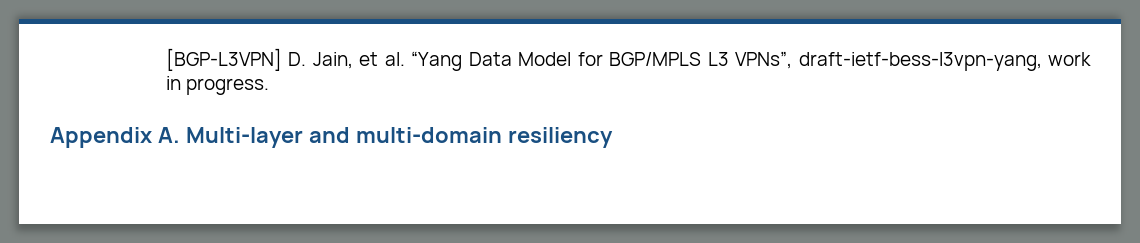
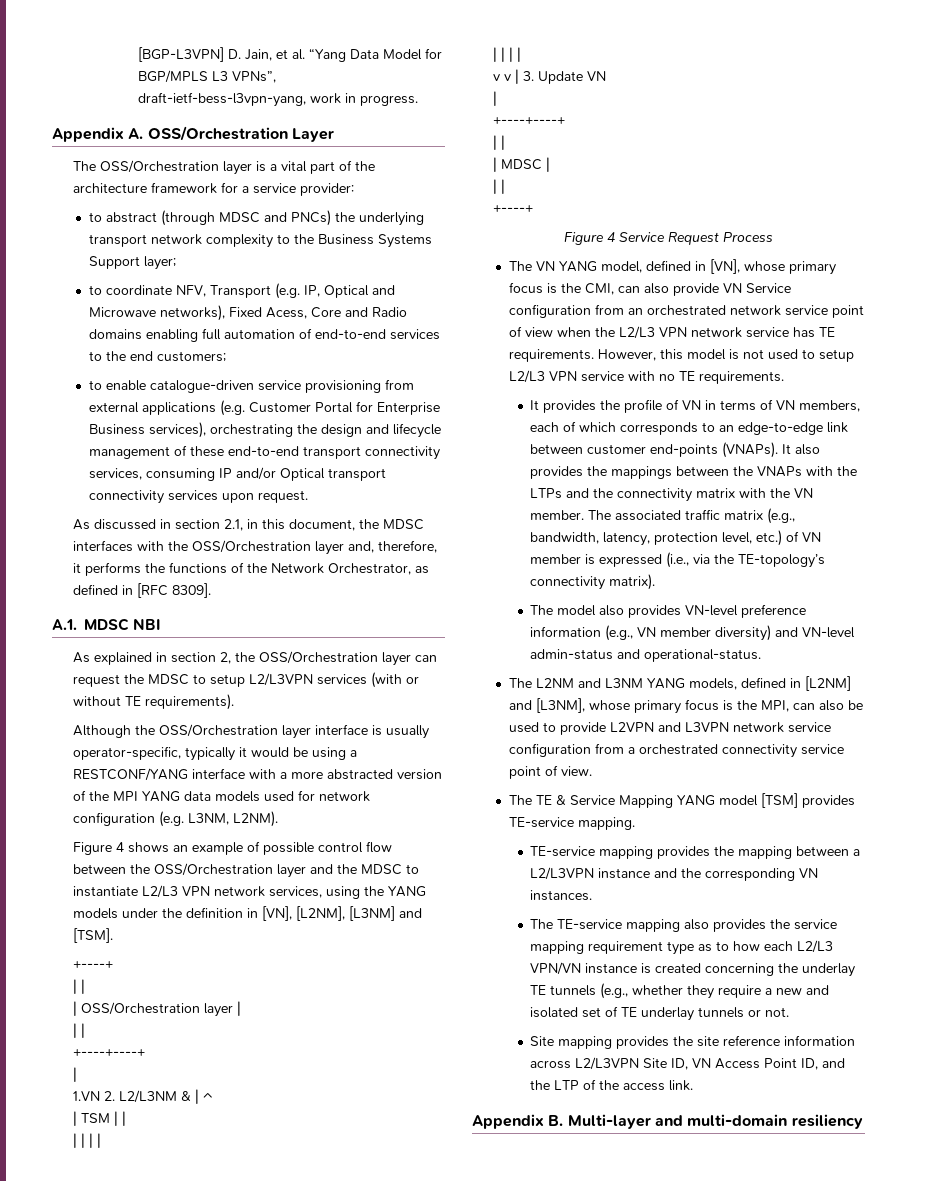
(180, 135) none -> [147,126,334,142] [73,160,376,175] [73,182,355,196] [88,210,424,226] [88,234,432,248] [88,256,176,270] [88,283,395,299] [88,305,407,321] [88,328,440,342] [88,351,226,362] [88,379,414,393] [88,400,440,416] [88,422,441,438] [88,445,440,460] [88,467,386,481] [88,490,308,504] [73,519,425,531] [73,540,438,555] [73,562,430,576] [73,583,212,598] [52,618,162,631] [73,651,438,666] [73,672,420,688] [73,694,235,710] [73,724,430,739] [73,746,358,761] [73,768,443,781] [73,790,371,802] [73,811,279,827] [73,841,393,855] [73,863,420,878] [73,885,427,899] [73,906,423,921] [73,928,114,943] [73,960,114,969] [73,979,86,994] [73,1001,242,1017] [73,1023,86,1038] [73,1048,146,1057] [73,1067,78,1082] [73,1089,214,1104] [73,1111,127,1126] [73,1133,102,1148] [493,47,522,62] [493,69,607,84] [493,91,498,106] [493,116,566,125] [493,135,506,150] [493,157,551,172] [493,179,506,194] [493,204,534,213] [564,232,773,245] [508,259,836,275] [508,282,791,296] [508,304,864,318] [508,326,835,339] [508,349,854,362] [508,370,784,384] [530,399,861,413] [530,421,849,435] [530,442,821,458] [530,466,858,479] [530,488,814,502] [530,508,796,524] [530,530,822,546] [530,552,826,568] [530,574,656,590] [530,604,807,618] [530,625,856,641] [530,649,762,662] [508,676,851,691] [508,698,863,714] [508,722,831,735] [508,743,844,758] [508,765,592,779] [508,793,855,808] [508,817,635,830] [530,846,861,859] [530,867,819,881] [530,890,593,901] [530,919,838,932] [530,940,834,955] [530,962,856,977] [530,983,830,999] [530,1006,790,1021] [530,1035,856,1049] [530,1057,846,1070] [530,1079,694,1091] [472,1114,564,1129] OSS/Orchestration Layer // The OSS/Orchestration layer is a vital part of the architecture framework for a service provider: // to abstract (through MDSC and PNCs) the underlying transport network complexity to the Business Systems Support layer; // to coordinate NFV, Transport (e.g. IP, Optical and Microwave networks), Fixed Acess, Core and Radio domains enabling full automation of end-to-end services to the end customers; // to enable catalogue-driven service provisioning from external applications (e.g. Customer Portal for Enterprise Business services), orchestrating the design and lifecycle management of these end-to-end transport connectivity services, consuming IP and/or Optical transport connectivity services upon request. // As discussed in section 2.1, in this document, the MDSC interfaces with the OSS/Orchestration layer and, therefore, it performs the functions of the Network Orchestrator, as defined in [RFC 8309]. // A.1. MDSC NBI // As explained in section 2, the OSS/Orchestration layer can request the MDSC to setup L2/L3VPN services (with or without TE requirements). // Although the OSS/Orchestration layer interface is usually operator-specific, typically it would be using a RESTCONF/YANG interface with a more abstracted version of the MPI YANG data models used for network configuration (e.g. L3NM, L2NM). // Figure 4 shows an example of possible control flow between the OSS/Orchestration layer and the MDSC to instantiate L2/L3 VPN network services, using the YANG models under the definition in [VN], [L2NM], [L3NM] and [TSM]. // +----+ // | | // | OSS/Orchestration layer | // | | // +----+----+ // | // 1.VN 2. L2/L3NM & | ^ // | TSM | | // | | | | // | | | | // v v | 3. Update VN // | // +----+----+ // | | // | MDSC | // | | // +----+ // Figure 4 Service Request Process // The VN YANG model, defined in [VN], whose primary focus is the CMI, can also provide VN Service configuration from an orchestrated network service point of view when the L2/L3 VPN network service has TE requirements. However, this model is not used to setup L2/L3 VPN service with no TE requirements. // It provides the profile of VN in terms of VN members, each of which corresponds to an edge-to-edge link between customer end-points (VNAPs). It also provides the mappings between the VNAPs with the LTPs and the connectivity matrix with the VN member. The associated traffic matrix (e.g., bandwidth, latency, protection level, etc.) of VN member is expressed (i.e., via the TE-topology’s connectivity matrix). // The model also provides VN-level preference information (e.g., VN member diversity) and VN-level admin-status and operational-status. // The L2NM and L3NM YANG models, defined in [L2NM] and [L3NM], whose primary focus is the MPI, can also be used to provide L2VPN and L3VPN network service configuration from a orchestrated connectivity service point of view. // The TE & Service Mapping YANG model [TSM] provides TE-service mapping. // TE-service mapping provides the mapping between a L2/L3VPN instance and the corresponding VN instances. // The TE-service mapping also provides the service mapping requirement type as to how each L2/L3 VPN/VN instance is created concerning the underlay TE tunnels (e.g., whether they require a new and isolated set of TE underlay tunnels or not. // Site mapping provides the site reference information across L2/L3VPN Site ID, VN Access Point ID, and the LTP of the access link. // Appendix B.

